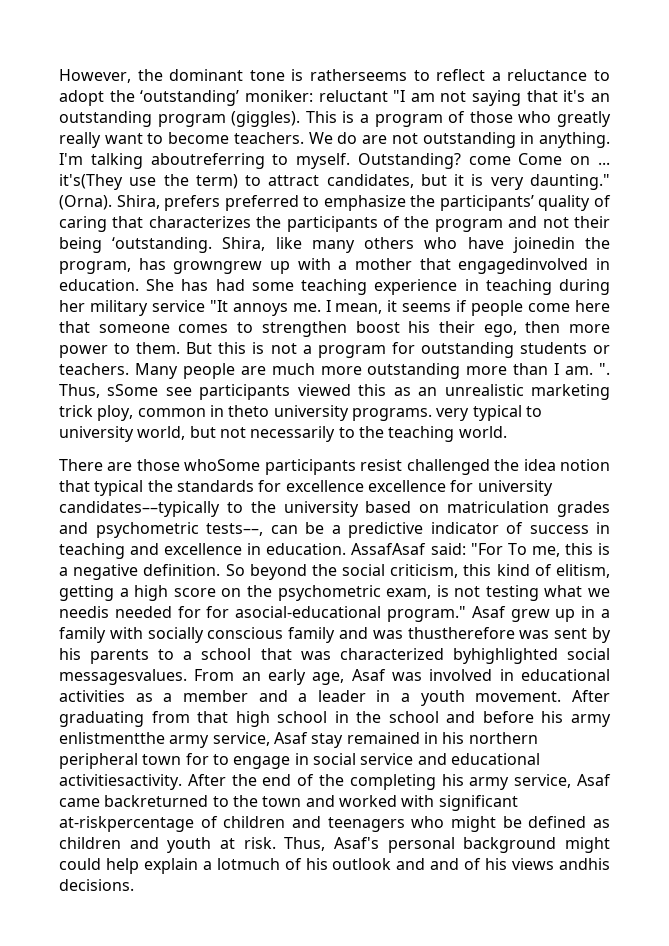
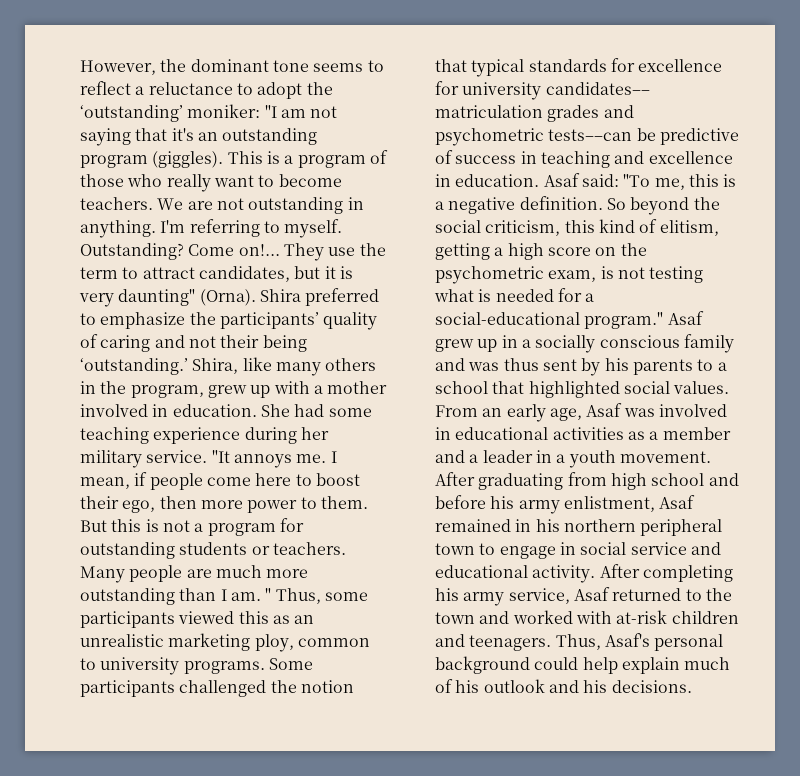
[291,69,407,81] is ratherseems -> [313,63,364,72] seems
[318,90,388,102] reluctant -> (261, 111) none
[557,111,612,127] greatly -> (163, 180) none
[337,132,358,144] do -> (184, 204) none
[90,153,265,169] talking aboutreferring -> [189,219,260,237] referring
[468,153,610,165] [59,174,123,190] come Come on ... it's(They -> [188,243,324,261] Come on!... They
[195,174,238,189] term) -> [80,267,118,279] term
[529,174,610,190] [59,195,221,211] daunting." (Orna). Shira, prefers -> [118,289,301,306] daunting" (Orna). Shira
[112,216,503,232] that characterizes the participants of the program -> (151, 343) none
[112,237,213,253] ‘outstanding. -> [80,358,188,375] ‘outstanding.’
[424,237,610,253] [59,258,263,274] who have joinedin the program, has growngrew -> [80,381,247,398] in the program, grew
[419,258,589,274] that engagedinvolved -> [80,404,148,417] involved
[181,279,209,291] has -> (290, 410) none
[464,279,552,295] in teaching -> (241, 435) none
[151,300,205,312] service -> [146,450,208,463] service.
[387,300,452,312] it seems -> (130, 483) none
[59,321,431,337] that someone comes to strengthen boost his -> [295,473,360,486] to boost
[466,366,508,375] more -> (175, 596) none
[599,363,611,375] [59,384,192,398] ". Thus, sSome see -> [265,588,368,604] " Thus, some
[59,405,93,417] trick -> (251, 642) none
[209,405,542,421] [59,426,507,442] [59,459,403,475] in theto university programs. very typical to university world, but not necessarily to the teaching world. // There are those whoSome participants resist -> [80,657,313,675] [80,680,175,697] to university programs. Some participants
[523,459,556,471] idea -> (297, 686) none
[147,480,173,492] the -> (525, 68) none
[367,480,446,492] excellence -> (723, 65) none
[59,501,610,517] [59,522,499,538] candidates––typically to the university based on matriculation grades and psychometric tests––, can be a predictive indicator -> [545,82,650,95] [435,105,634,122] [435,128,739,146] candidates–– matriculation grades and psychometric tests––can be predictive
[351,543,527,555] AssafAsaf said: "For To -> [543,173,651,187] Asaf said: "To
[587,588,610,597] [59,606,382,618] we needis needed for for asocial-educational -> [478,288,595,302] [435,312,580,325] is needed for a social-educational
[59,627,143,643] family with -> (531, 343) none
[407,627,550,639] thustherefore was -> [503,358,539,371] thus
[300,648,610,664] [59,669,187,685] was characterized byhighlighted social messagesvalues. -> [528,381,730,398] highlighted social values.
[197,711,229,723] that -> (607, 479) none
[334,711,439,723] in the school -> (705, 479) none
[59,732,344,748] enlistmentthe army service, Asaf stay -> [563,495,696,512] enlistment, Asaf
[185,753,209,765] for -> (475, 549) none
[59,774,344,790] activitiesactivity. After the end of the -> [532,564,640,583] activity. After
[59,795,209,807] came backreturned -> [612,588,682,601] returned
[438,795,518,811] [59,816,611,832] [59,837,276,853] significant at-riskpercentage of children and teenagers who might be defined as children and youth at risk. -> [616,610,739,624] [435,634,552,651] at-risk children and teenagers.
[565,837,610,853] might -> (530, 665) none
[202,858,280,870] a lotmuch -> [684,657,731,670] much
[430,858,610,870] and of his views andhis -> [583,680,608,693] his

